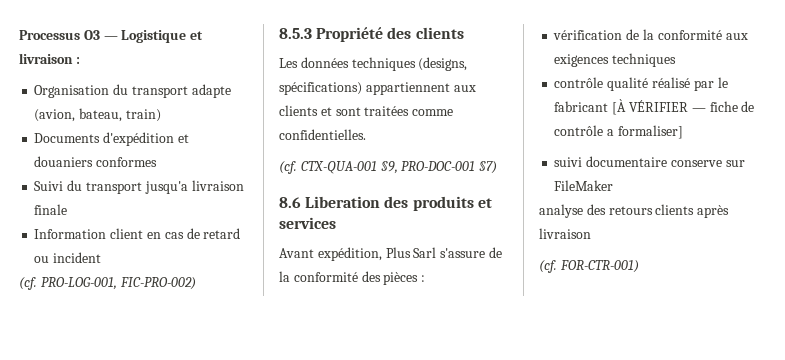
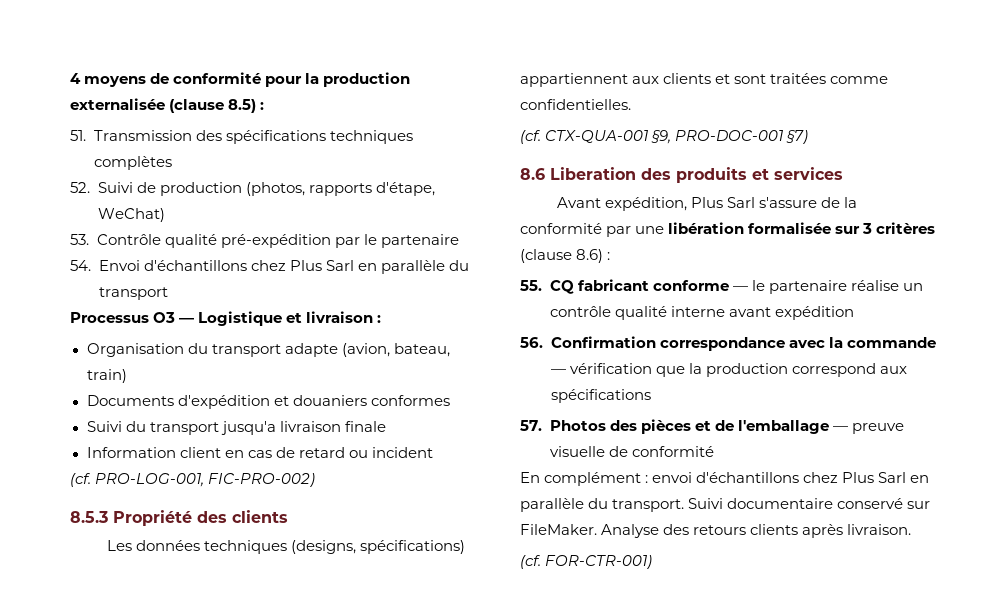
(19, 35) none -> [70,72,411,87] [70,98,265,113] [70,130,413,144] [93,156,172,170] [70,182,435,196] [97,208,165,222] [70,234,459,248] [70,260,469,274] [98,287,168,300] 4 moyens de conformité pour la production externalisée (clause 8.5) : // 51. Transmission des spécifications techniques complètes // 52. Suivi de production (photos, rapports d'étape, WeChat) // 53. Contrôle qualité pré-expédition par le partenaire // 54. Envoi d'échantillons chez Plus Sarl en parallèle du transport //
[361,271,426,285] [553,29,748,40] [554,53,677,67] [554,77,728,91] [554,99,755,115] [554,125,683,139] [554,156,745,167] [554,180,614,191] [539,204,583,218] des pièces : // vérification de la conformité aux exigences techniques // contrôle qualité réalisé par le fabricant [À VÉRIFIER — fiche de contrôle a formaliser] // suivi documentaire conserve sur FileMaker // analyse -> [606,222,936,237] [520,249,611,263] [520,279,923,294] [549,306,854,320] [520,336,936,351] [550,363,907,377] [550,389,651,403] [520,419,904,434] [549,446,714,457] [520,472,930,486] [520,498,931,512] [520,524,660,538] par une libération formalisée sur 3 critères (clause 8.6) : // 55. CQ fabricant conforme — le partenaire réalise un contrôle qualité interne avant expédition // 56. Confirmation correspondance avec la commande — vérification que la production correspond aux spécifications // 57. Photos des pièces et de l'emballage — preuve visuelle de conformité // En complément : envoi d'échantillons chez Plus Sarl en parallèle du transport. Suivi documentaire conservé sur FileMaker. Analyse
[539,228,591,239] livraison -> [847,524,912,535] livraison.

